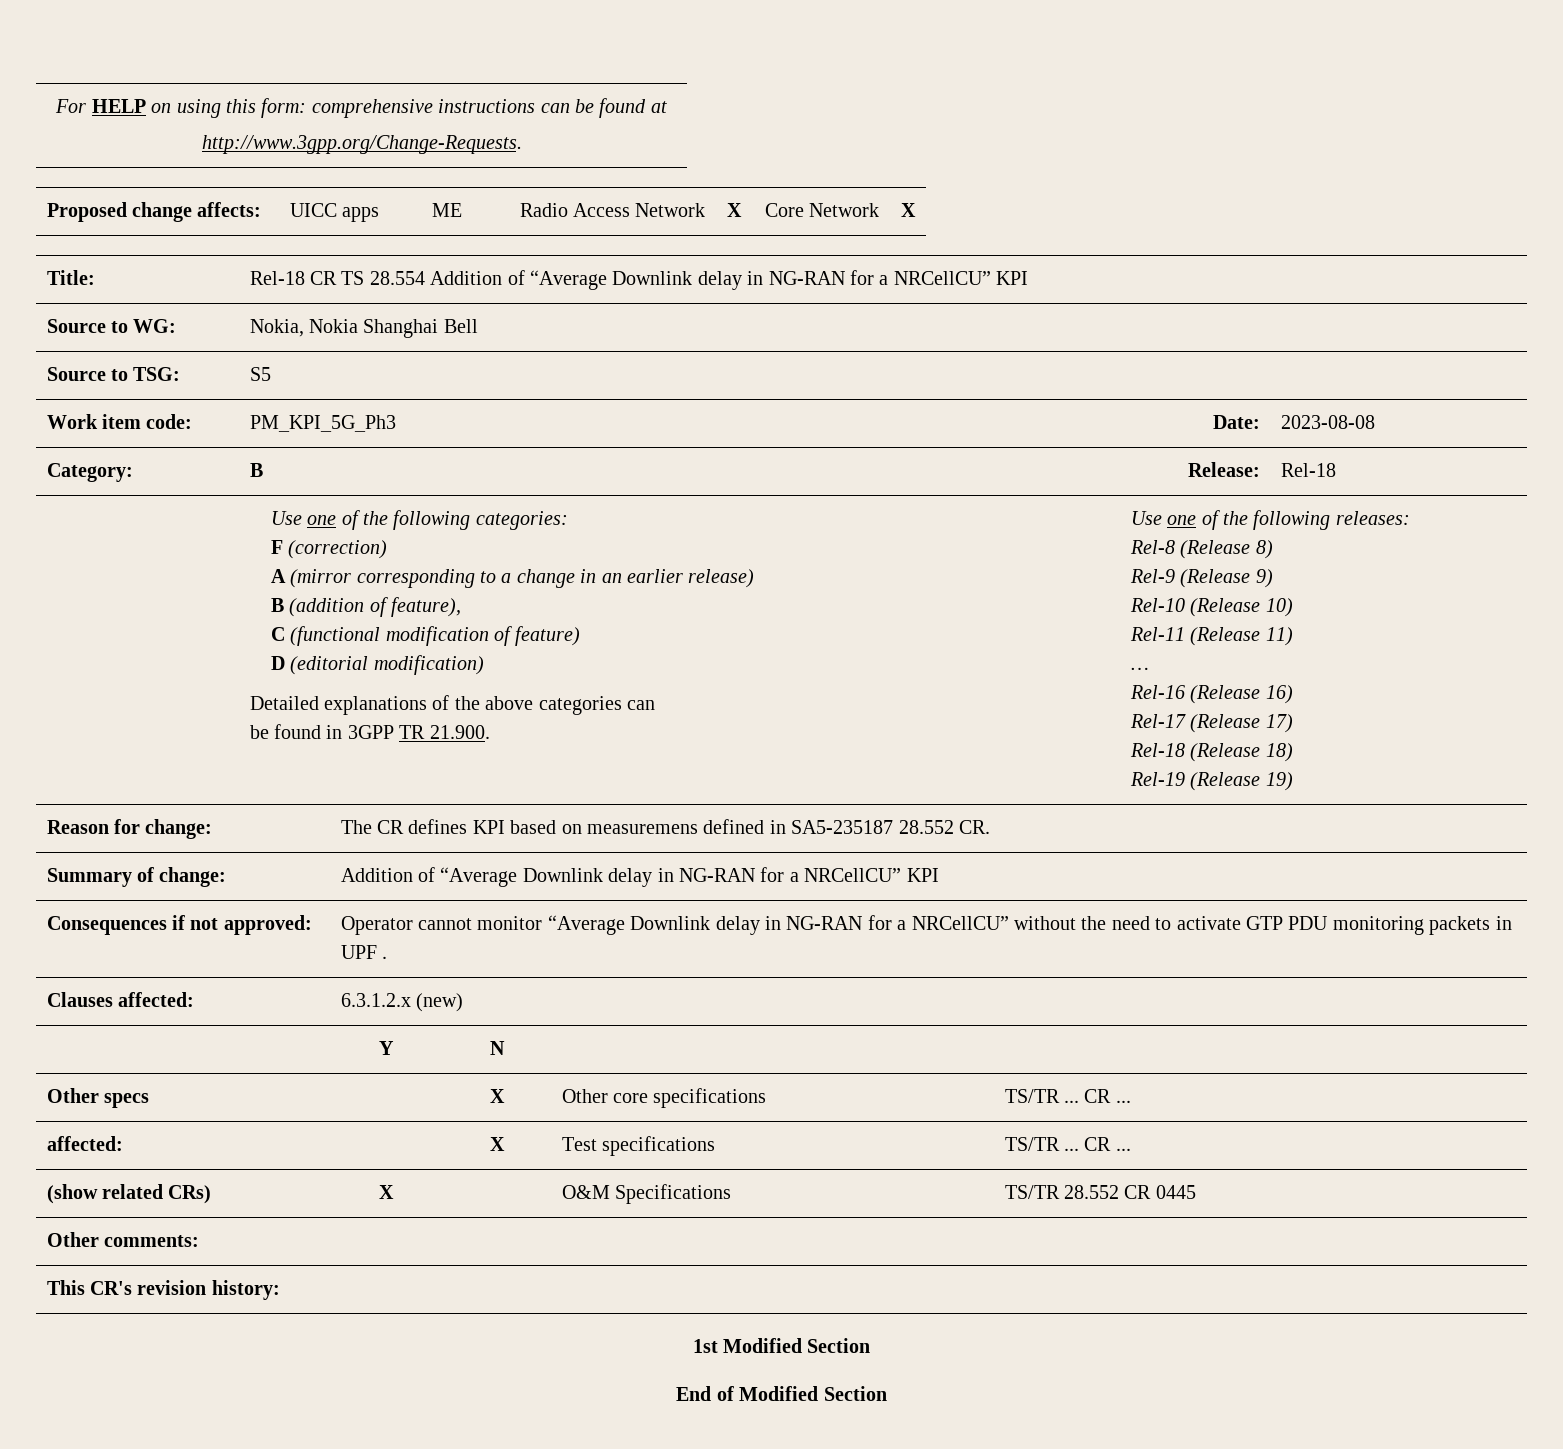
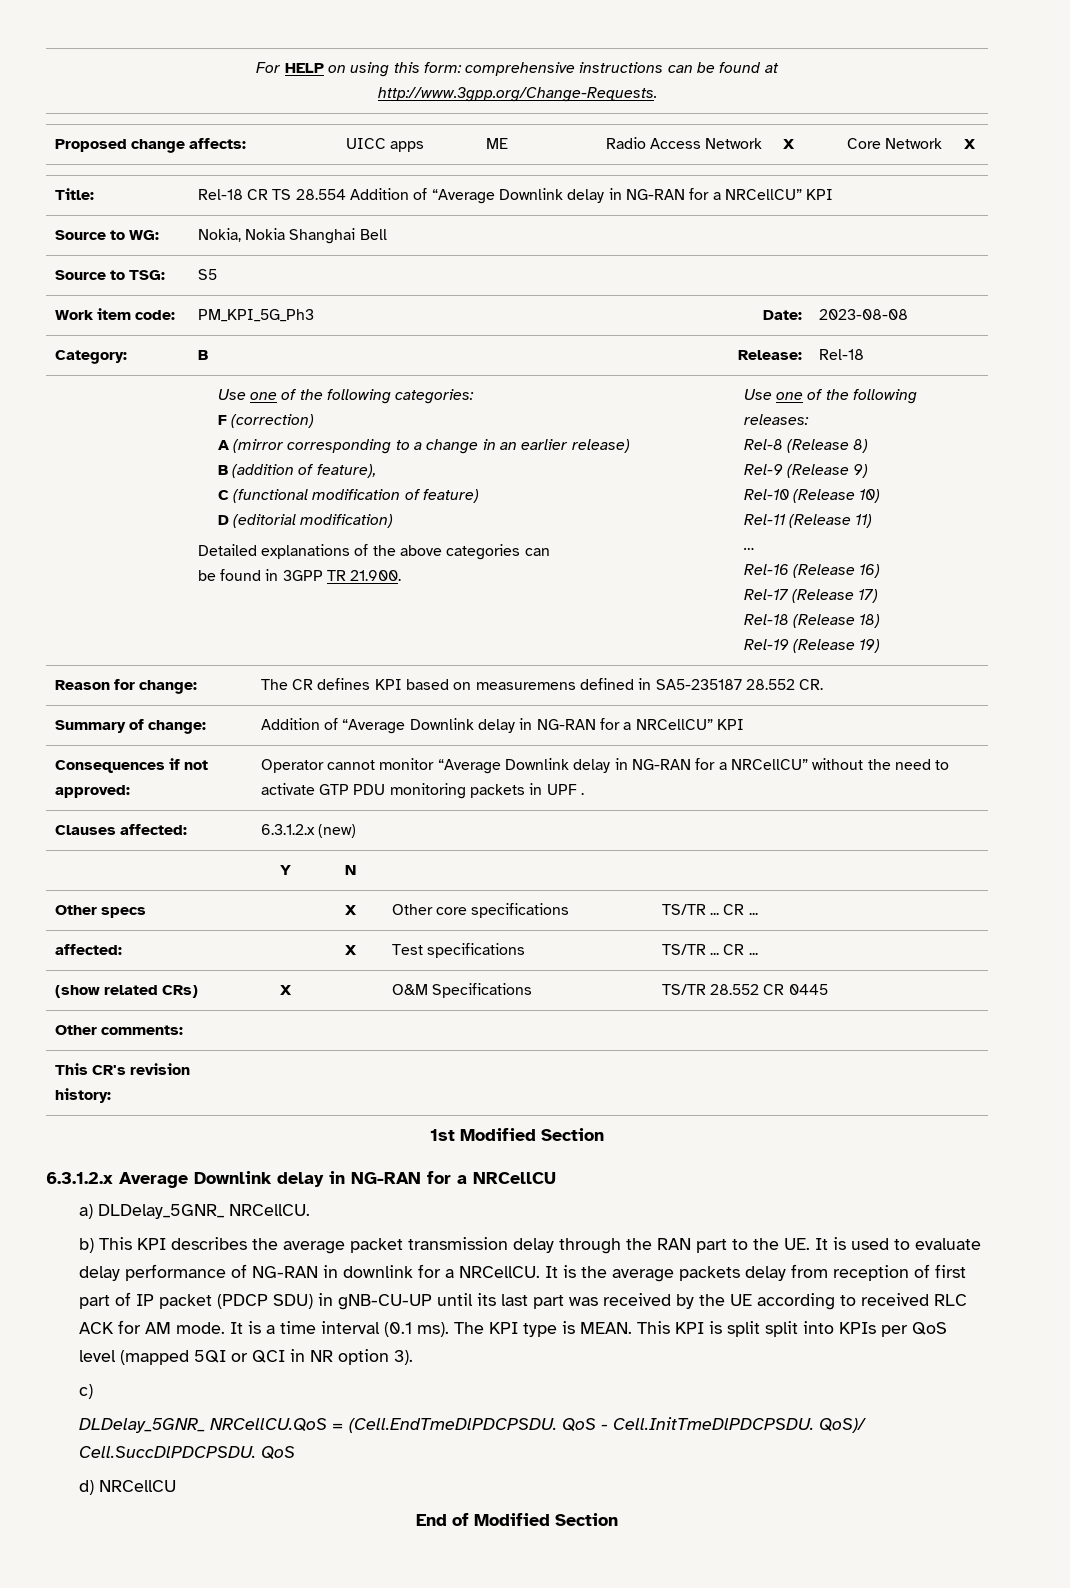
(871, 1345) none -> [46,1171,556,1188] [79,1204,311,1219] [79,1237,982,1254] [79,1264,967,1282] [79,1292,968,1310] [79,1320,948,1337] [79,1349,414,1365] [79,1384,94,1399] [79,1417,867,1433] [79,1446,296,1460] [79,1480,177,1495] // 6.3.1.2.x Average Downlink delay in NG-RAN for a NRCellCU // a) DLDelay_5GNR_ NRCellCU. // b) This KPI describes the average packet transmission delay through the RAN part to the UE. It is used to evaluate delay performance of NG-RAN in downlink for a NRCellCU. It is the average packets delay from reception of first part of IP packet (PDCP SDU) in gNB-CU-UP until its last part was received by the UE according to received RLC ACK for AM mode. It is a time interval (0.1 ms). The KPI type is MEAN. This KPI is split split into KPIs per QoS level (mapped 5QI or QCI in NR option 3). // c) // DLDelay_5GNR_ NRCellCU.QoS = (Cell.EndTmeDlPDCPSDU. QoS - Cell.InitTmeDlPDCPSDU. QoS)/ Cell.SuccDlPDCPSDU. QoS // d) NRCellCU

